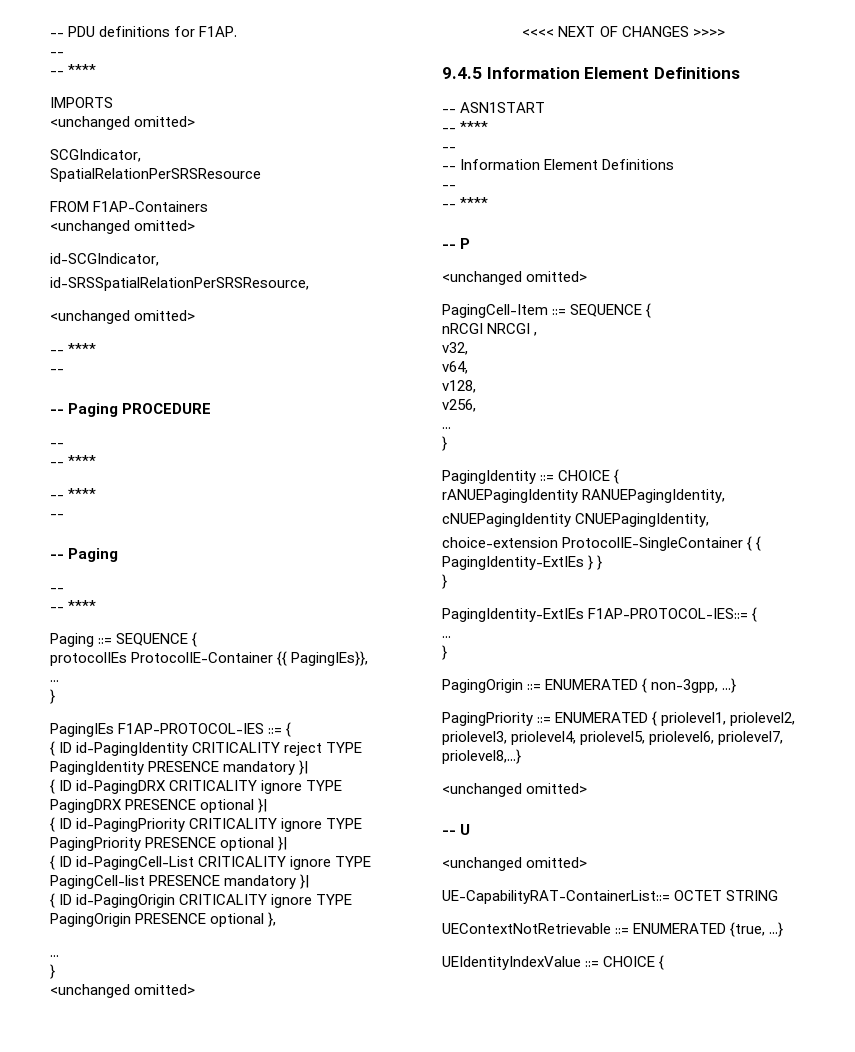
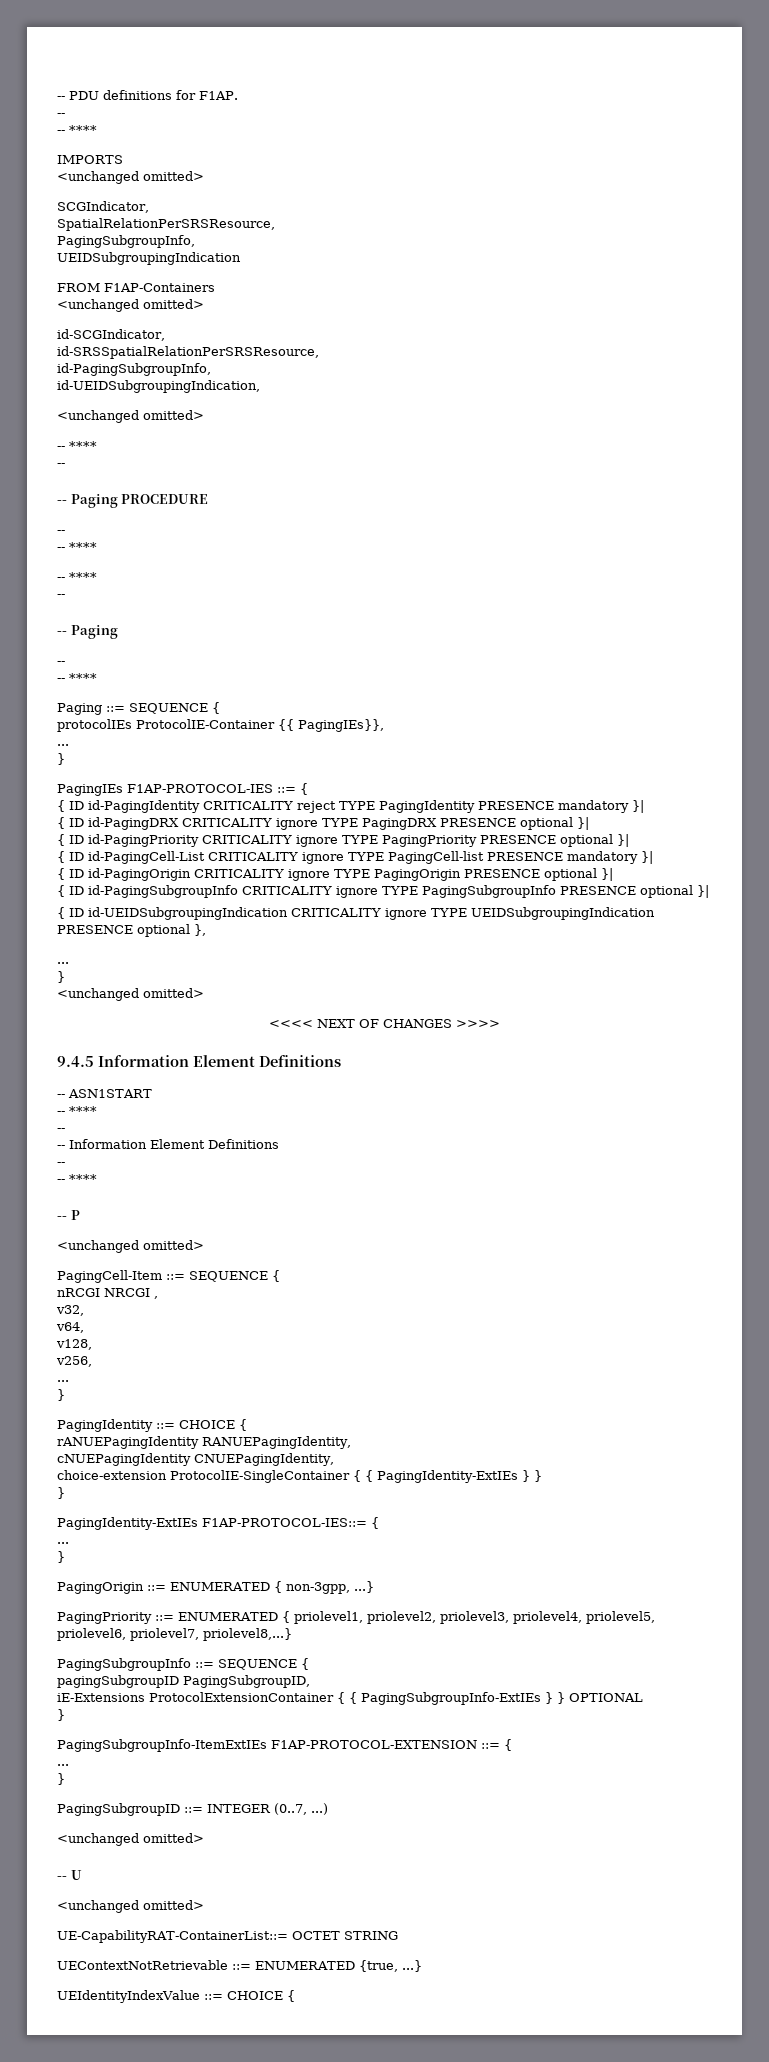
[50,168,261,182] SpatialRelationPerSRSResource -> [57,218,275,231] [57,235,195,248] [57,252,241,265] SpatialRelationPerSRSResource, // PagingSubgroupInfo, // UEIDSubgroupingIndication
(309, 284) none -> [57,363,211,376] [57,380,260,393] // id-PagingSubgroupInfo, // id-UEIDSubgroupingIndication,
(265, 920) none -> [601,868,613,881] [57,885,709,898] [57,907,655,920] [57,924,190,937] }| // { ID id-PagingSubgroupInfo CRITICALITY ignore TYPE PagingSubgroupInfo PRESENCE optional }| // { ID id-UEIDSubgroupingIndication CRITICALITY ignore TYPE UEIDSubgroupingIndication PRESENCE optional
(521, 756) none -> [57,1658,309,1671] [57,1675,310,1688] [57,1692,643,1705] [57,1709,65,1721] [57,1739,512,1752] [57,1764,69,1766] [57,1773,65,1785] [57,1803,328,1816] // PagingSubgroupInfo ::= SEQUENCE { // pagingSubgroupID PagingSubgroupID, // iE-Extensions ProtocolExtensionContainer { { PagingSubgroupInfo-ExtIEs } } OPTIONAL // } // PagingSubgroupInfo-ItemExtIEs F1AP-PROTOCOL-EXTENSION ::= { // ... // } // PagingSubgroupID ::= INTEGER (0..7, ...)

